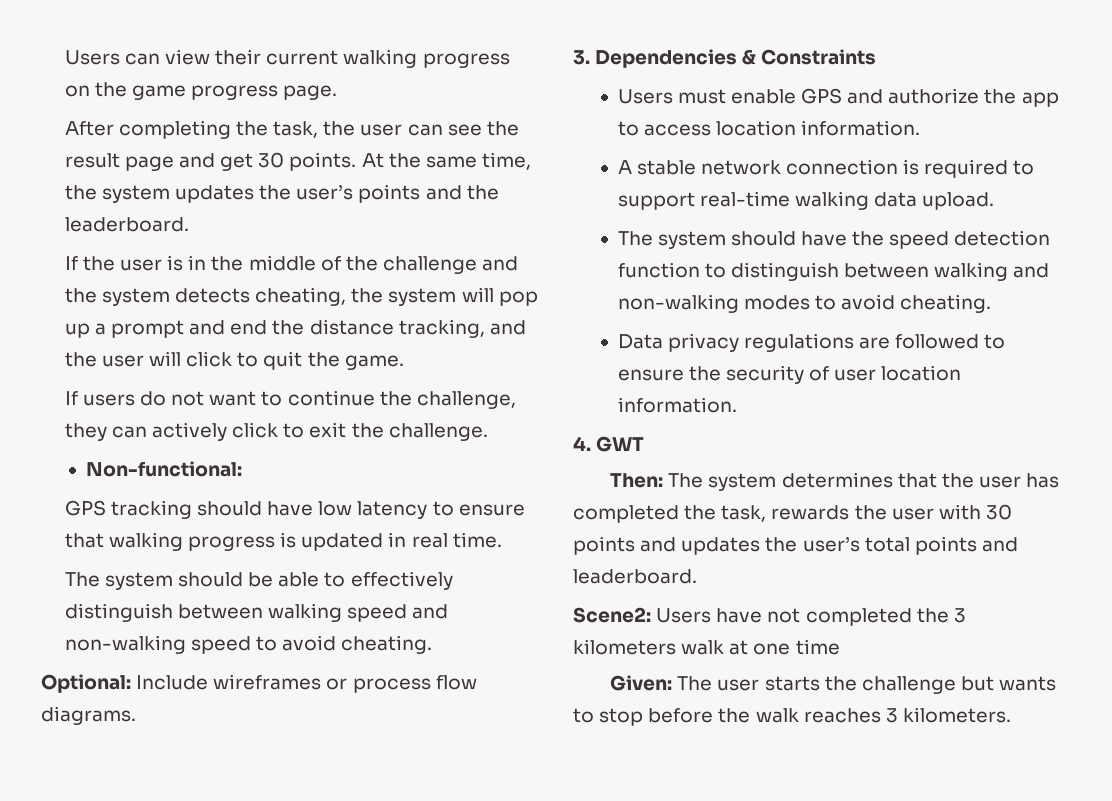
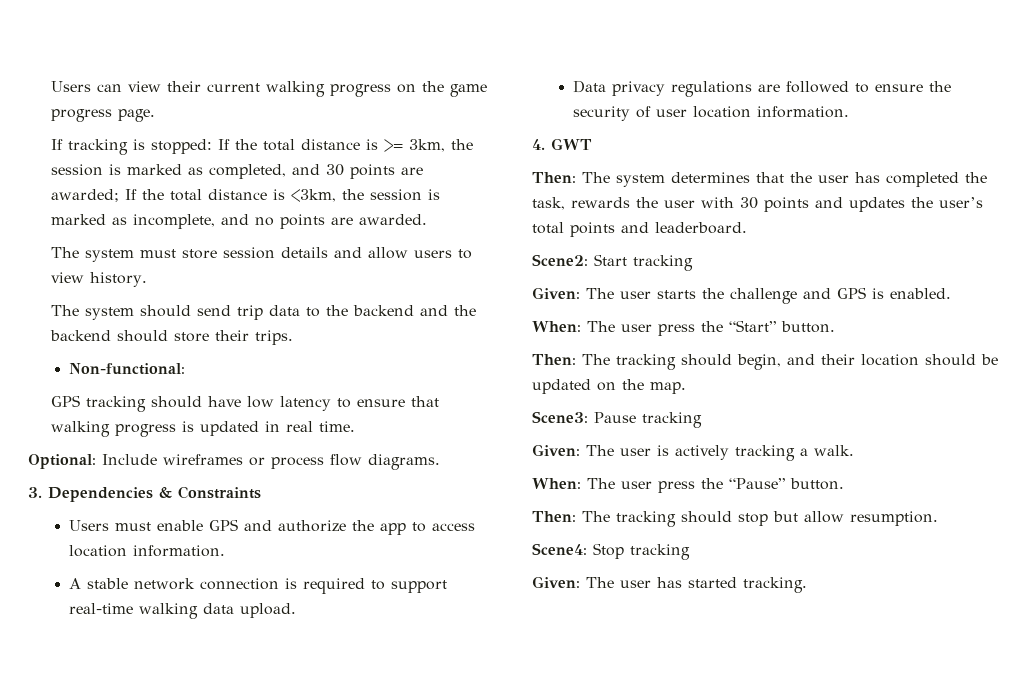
[64,120,519,139] [64,152,531,171] [64,184,499,203] [64,217,189,232] [64,255,519,274] [64,287,538,306] [64,319,526,338] [64,351,404,370] [64,390,516,409] [64,422,488,441] After completing the task, the user can see the result page and get 30 points. At the same time, the system updates the user’s points and the leaderboard. // If the user is in the middle of the challenge and the system detects cheating, the system will pop up a prompt and end the distance tracking, and the user will click to quit the game. // If users do not want to continue the challenge, they can actively click to exit the challenge. -> [51,139,474,155] [51,164,424,179] [51,189,441,202] [51,214,428,229] [51,247,473,262] [51,272,148,287] [51,305,477,320] [50,330,294,345] If tracking is stopped: If the total distance is >= 3km, the session is marked as completed, and 30 points are awarded; If the total distance is <3km, the session is marked as incomplete, and no points are awarded. // The system must store session details and allow users to view history. // The system should send trip data to the backend and the backend should store their trips.
[64,571,453,590] [64,603,449,622] [64,635,433,654] // The system should be able to effectively distinguish between walking speed and non-walking speed to avoid cheating. -> (356, 426) none
[617,230,1051,249] [617,262,1050,281] [617,294,992,313] // The system should have the speed detection function to distinguish between walking and non-walking modes to avoid cheating. -> (296, 610) none
[656,608,966,626] [573,639,840,655] Users have not completed the 3 kilometers walk at one time -> [594,254,693,271] Start tracking
[960,676,1057,691] [573,707,1011,726] but wants to stop before the walk reaches 3 kilometers. -> [803,287,951,299] [532,320,835,336] [532,354,998,370] [532,379,686,394] [532,411,702,428] [532,444,854,461] [532,478,844,493] [532,511,938,527] [532,543,690,560] [532,576,807,593] and GPS is enabled. // When: The user press the “Start” button. // Then: The tracking should begin, and their location should be updated on the map. // Scene3: Pause tracking // Given: The user is actively tracking a walk. // When: The user press the “Pause” button. // Then: The tracking should stop but allow resumption. // Scene4: Stop tracking // Given: The user has started tracking.

